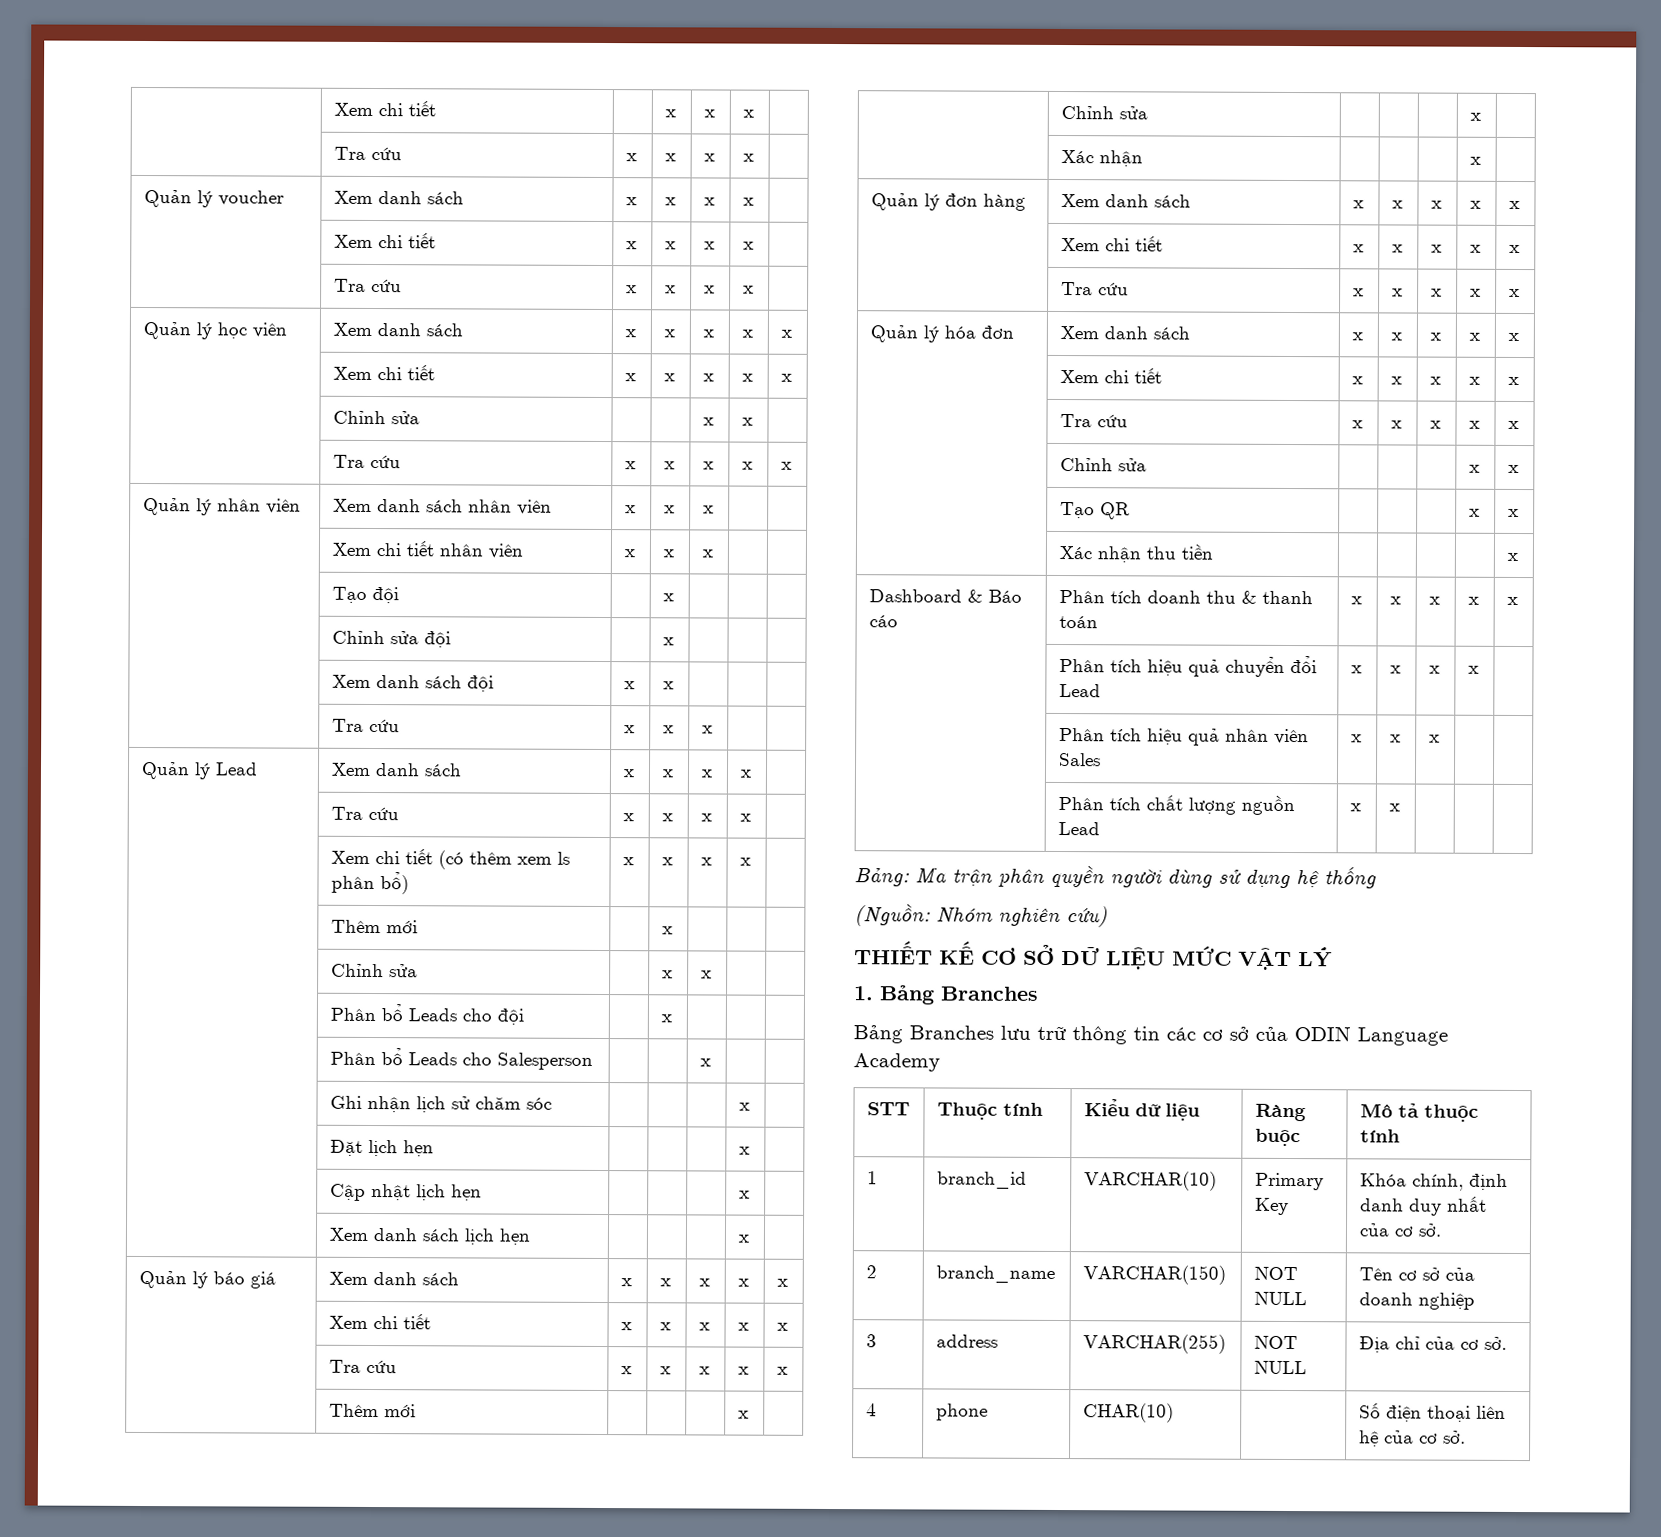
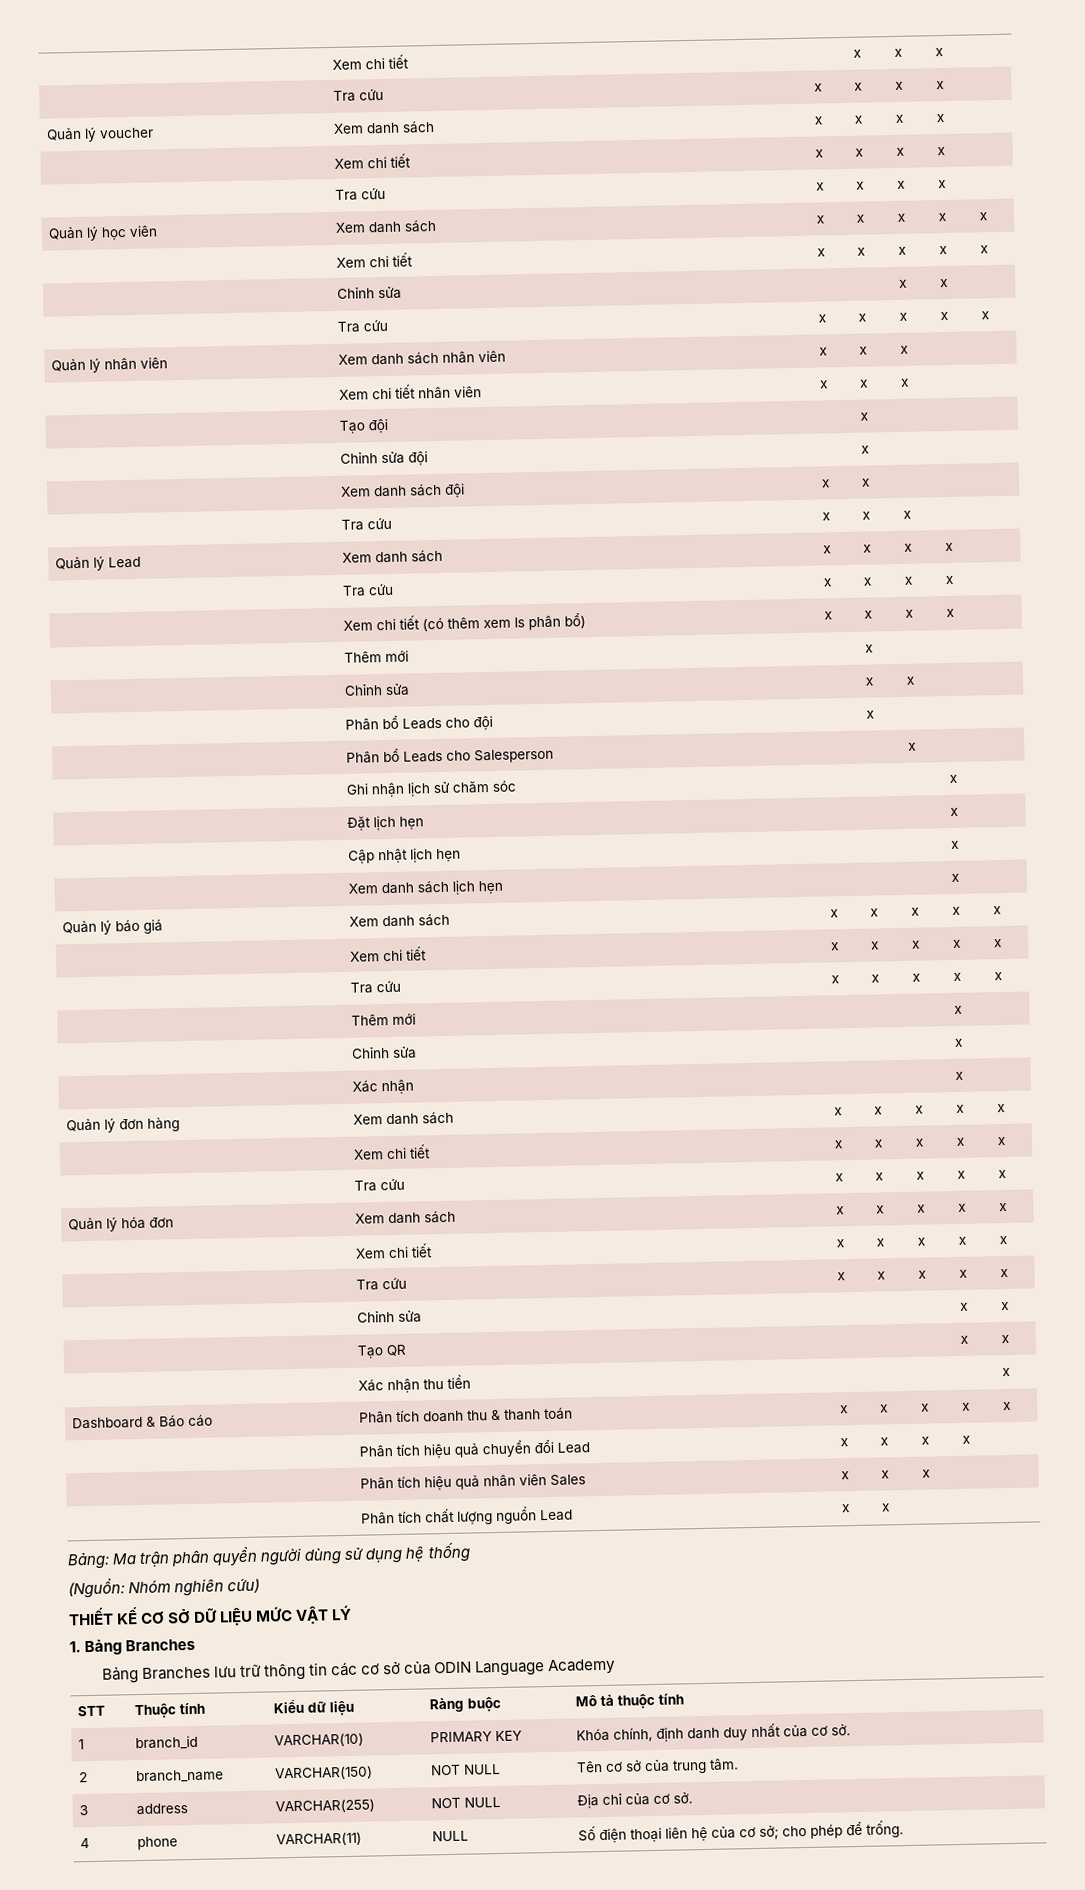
[1254,1172,1324,1191] [1254,1197,1289,1216] Primary Key -> [430,1730,523,1743] PRIMARY KEY
[1358,1292,1475,1310] doanh nghiệp -> [672,1758,740,1774] trung tâm.
[1082,1403,1174,1423] CHAR(10) | -> [276,1831,363,1847] [432,1830,470,1842] VARCHAR(11) | NULL
[1442,1430,1466,1444] sở. -> [759,1820,905,1840] sở; cho phép để trống.

